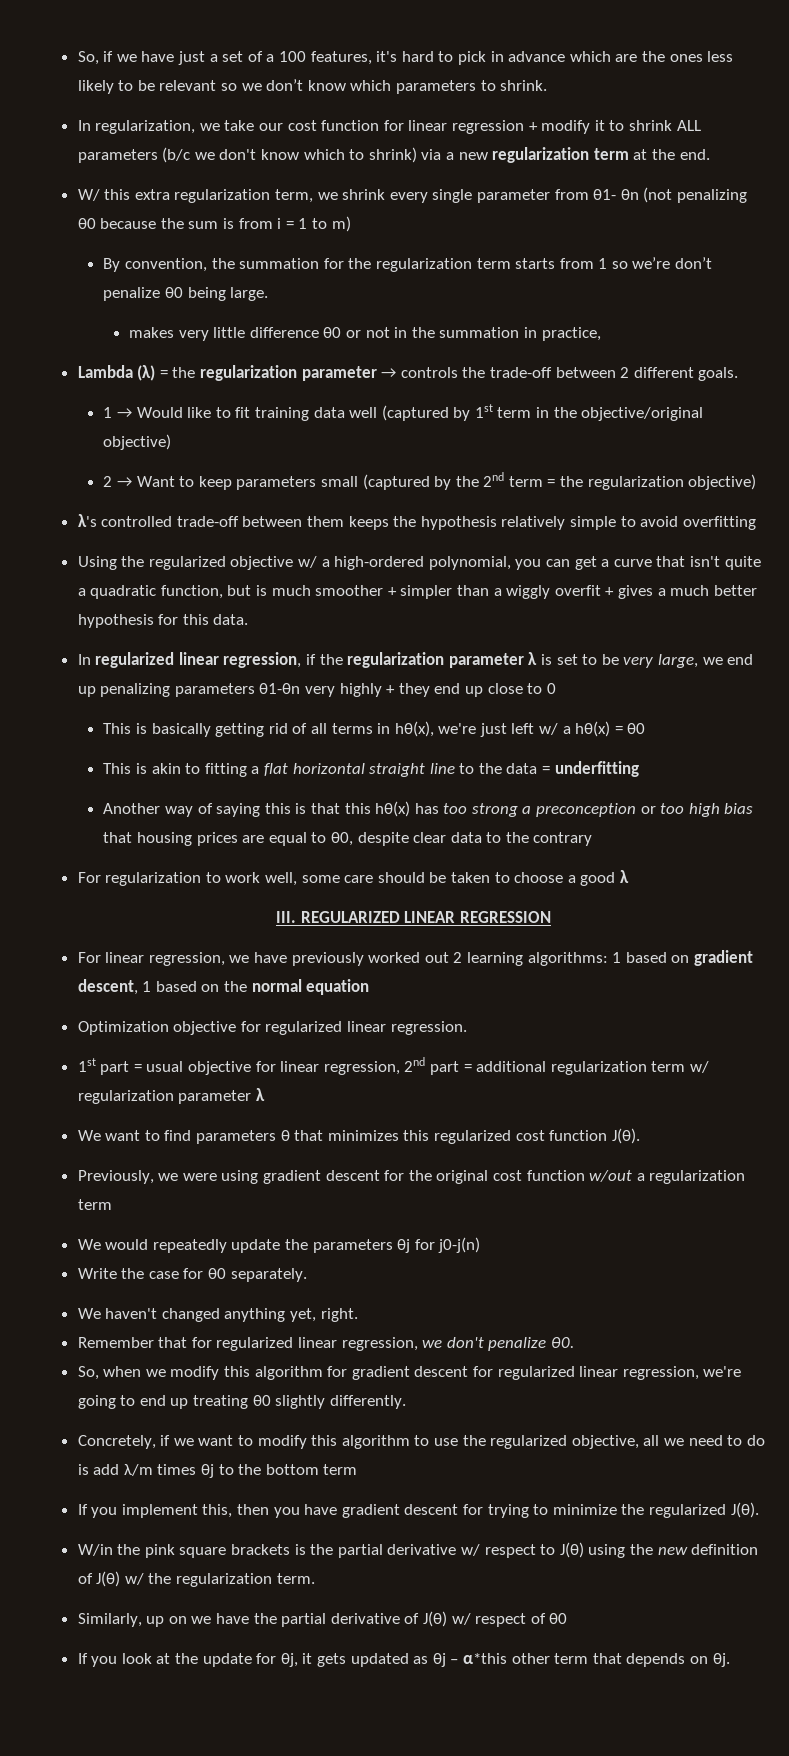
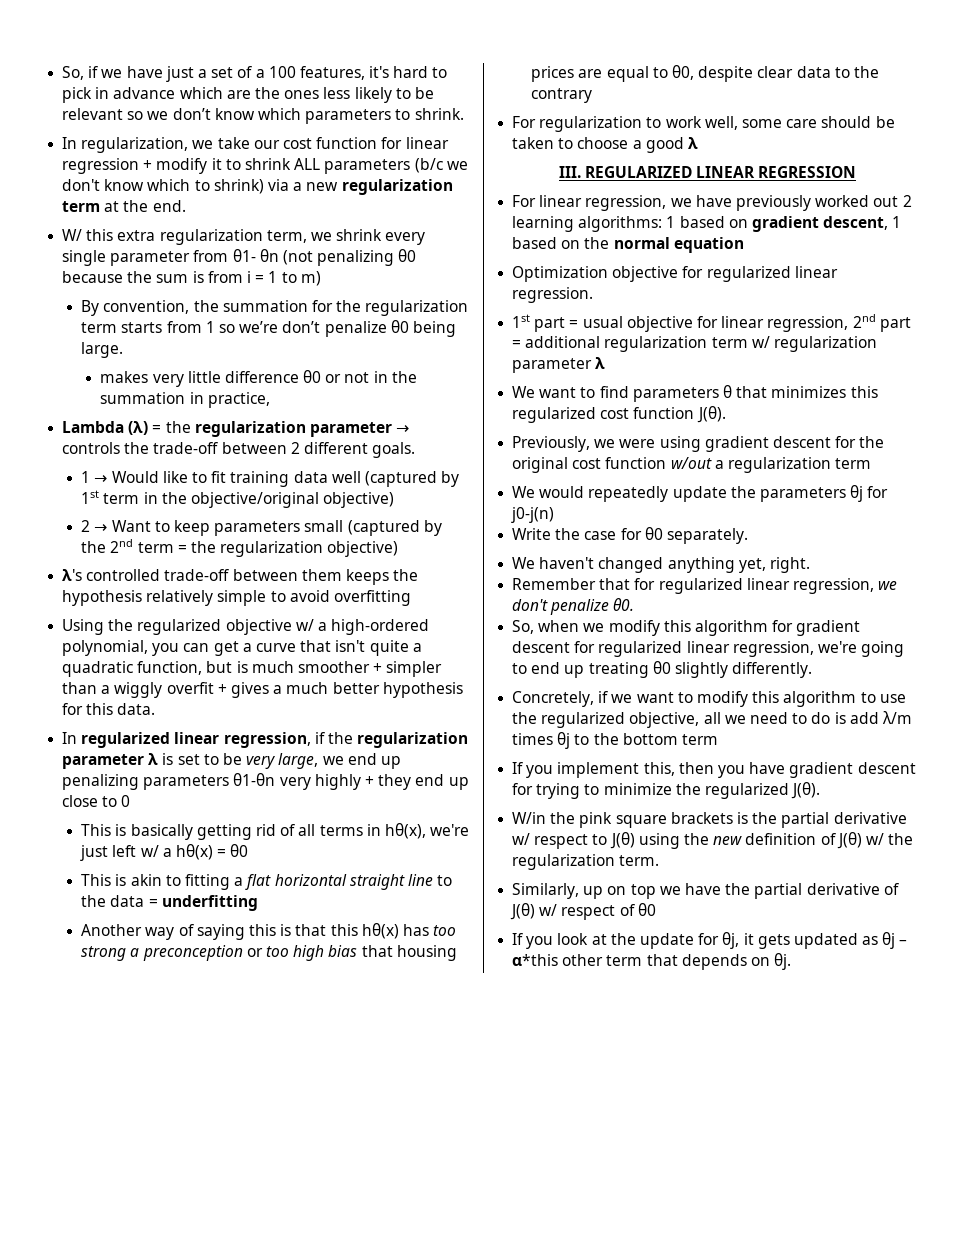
(187, 1620) none -> [630,884,656,899] top

